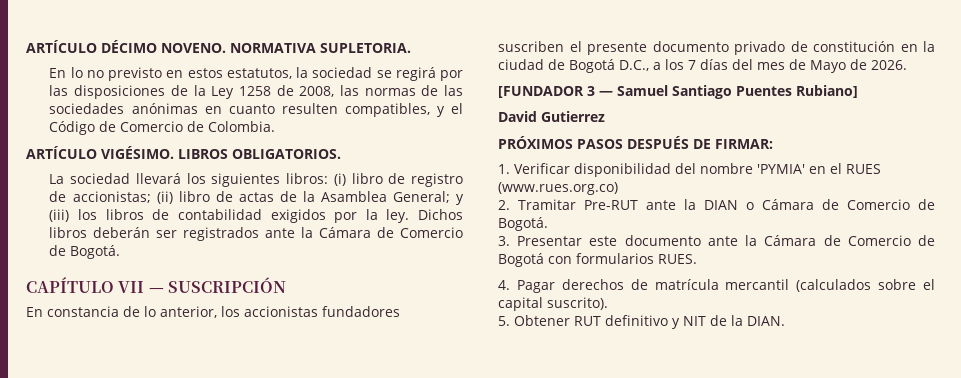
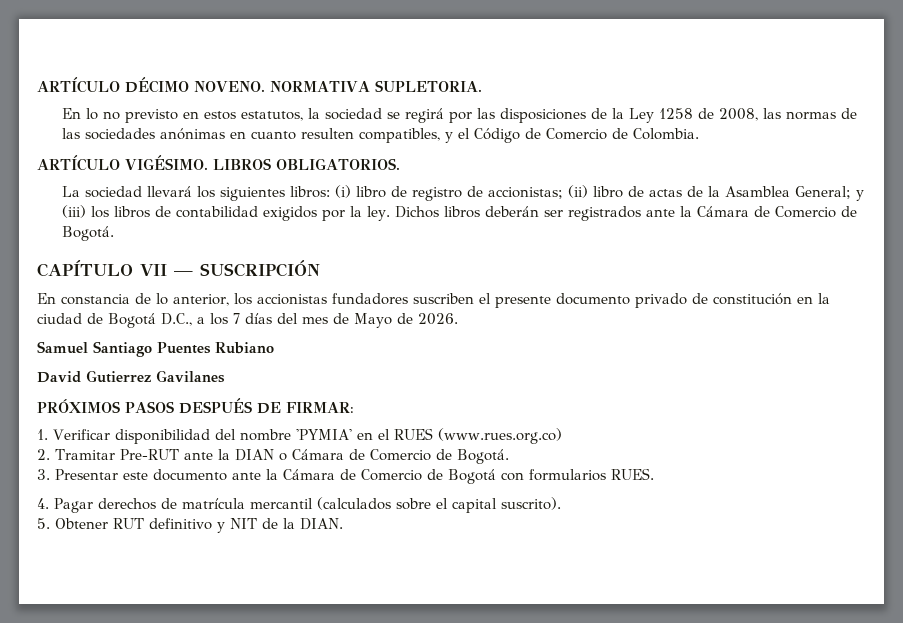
[498,86,613,98] [FUNDADOR 3 — -> (458, 319) none
[796,85,858,98] Rubiano] -> [215,342,274,354] Rubiano
(605, 116) none -> [156,370,225,383] Gavilanes

